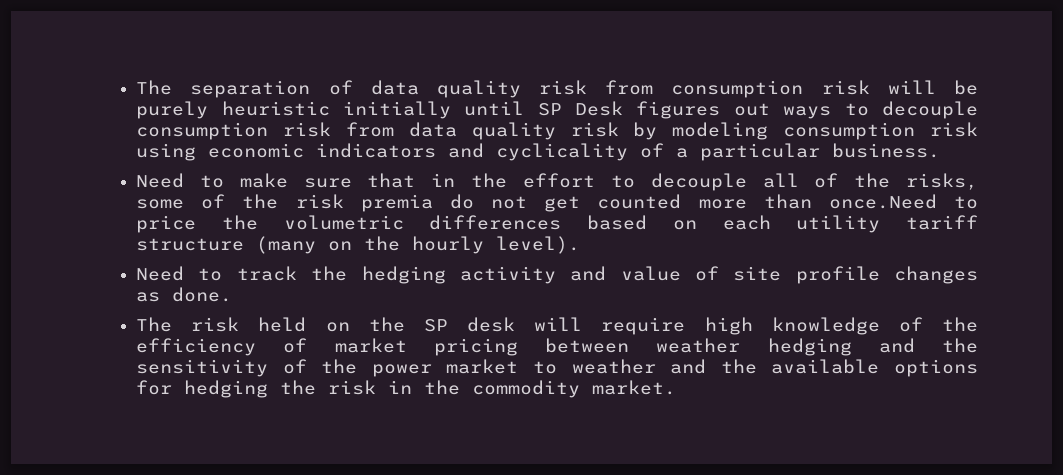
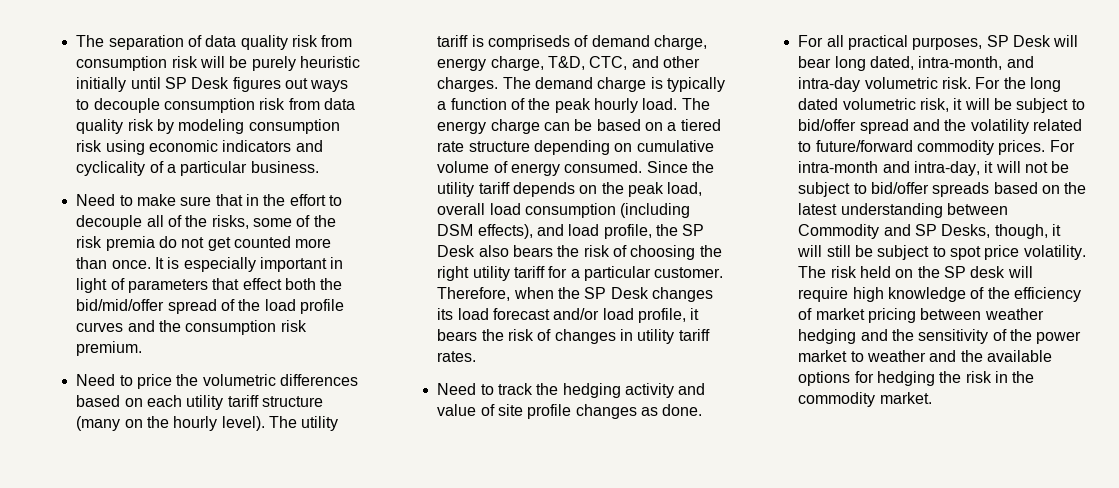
[828,194,937,209] once.Need -> [111,257,344,272] [76,278,343,293] [76,299,345,314] [76,320,307,335] [76,341,143,356] [76,374,116,386] once. It is especially important in light of parameters that effect both the bid/mid/offer spread of the load profile curves and the consumption risk premium. // Need
(581, 245) none -> [269,416,339,431] [437,35,708,50] [437,56,701,71] [437,77,726,92] [437,98,710,113] [437,119,721,134] [437,140,714,155] [437,161,715,176] [437,182,703,197] [437,203,691,218] [437,224,705,239] [437,245,722,260] [437,266,724,281] [437,287,714,302] [437,308,700,323] [437,329,710,344] [437,351,477,362] The utility tariff is compriseds of demand charge, energy charge, T&D, CTC, and other charges. The demand charge is typically a function of the peak hourly load. The energy charge can be based on a tiered rate structure depending on cumulative volume of energy consumed. Since the utility tariff depends on the peak load, overall load consumption (including DSM effects), and load profile, the SP Desk also bears the risk of choosing the right utility tariff for a particular customer. Therefore, when the SP Desk changes its load forecast and/or load profile, it bears the risk of changes in utility tariff rates.
(233, 294) none -> [798,35,1079,50] [798,56,1034,71] [798,77,1062,92] [798,98,1085,113] [798,119,1083,134] [798,140,1075,155] [798,161,1070,176] [798,182,1087,197] [798,203,1009,218] [798,224,1062,239] [797,245,1086,260] For all practical purposes, SP Desk will bear long dated, intra-month, and intra-day volumetric risk. For the long dated volumetric risk, it will be subject to bid/offer spread and the volatility related to future/forward commodity prices. For intra-month and intra-day, it will not be subject to bid/offer spreads based on the latest understanding between Commodity and SP Desks, though, it will still be subject to spot price volatility.

